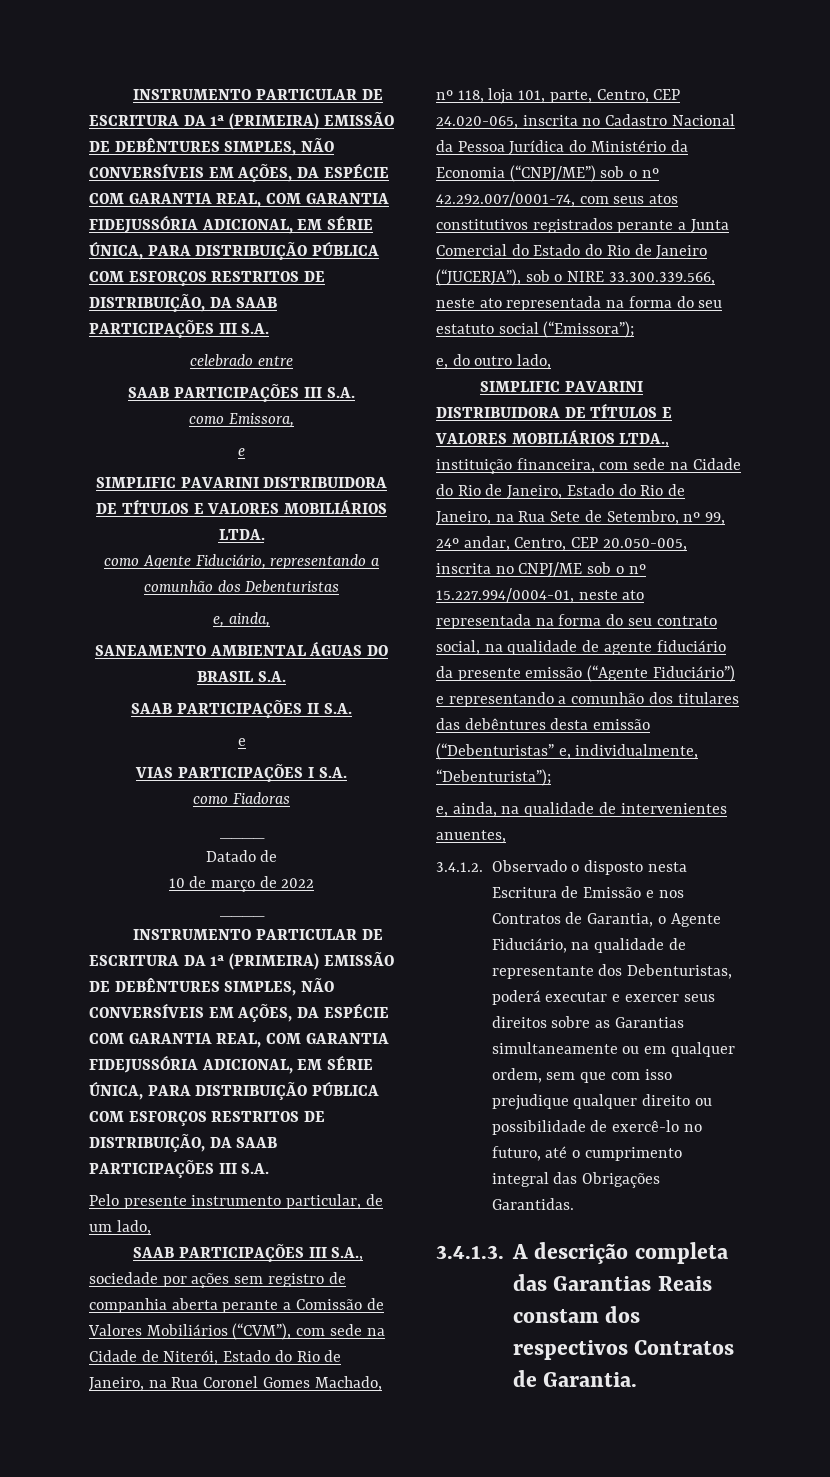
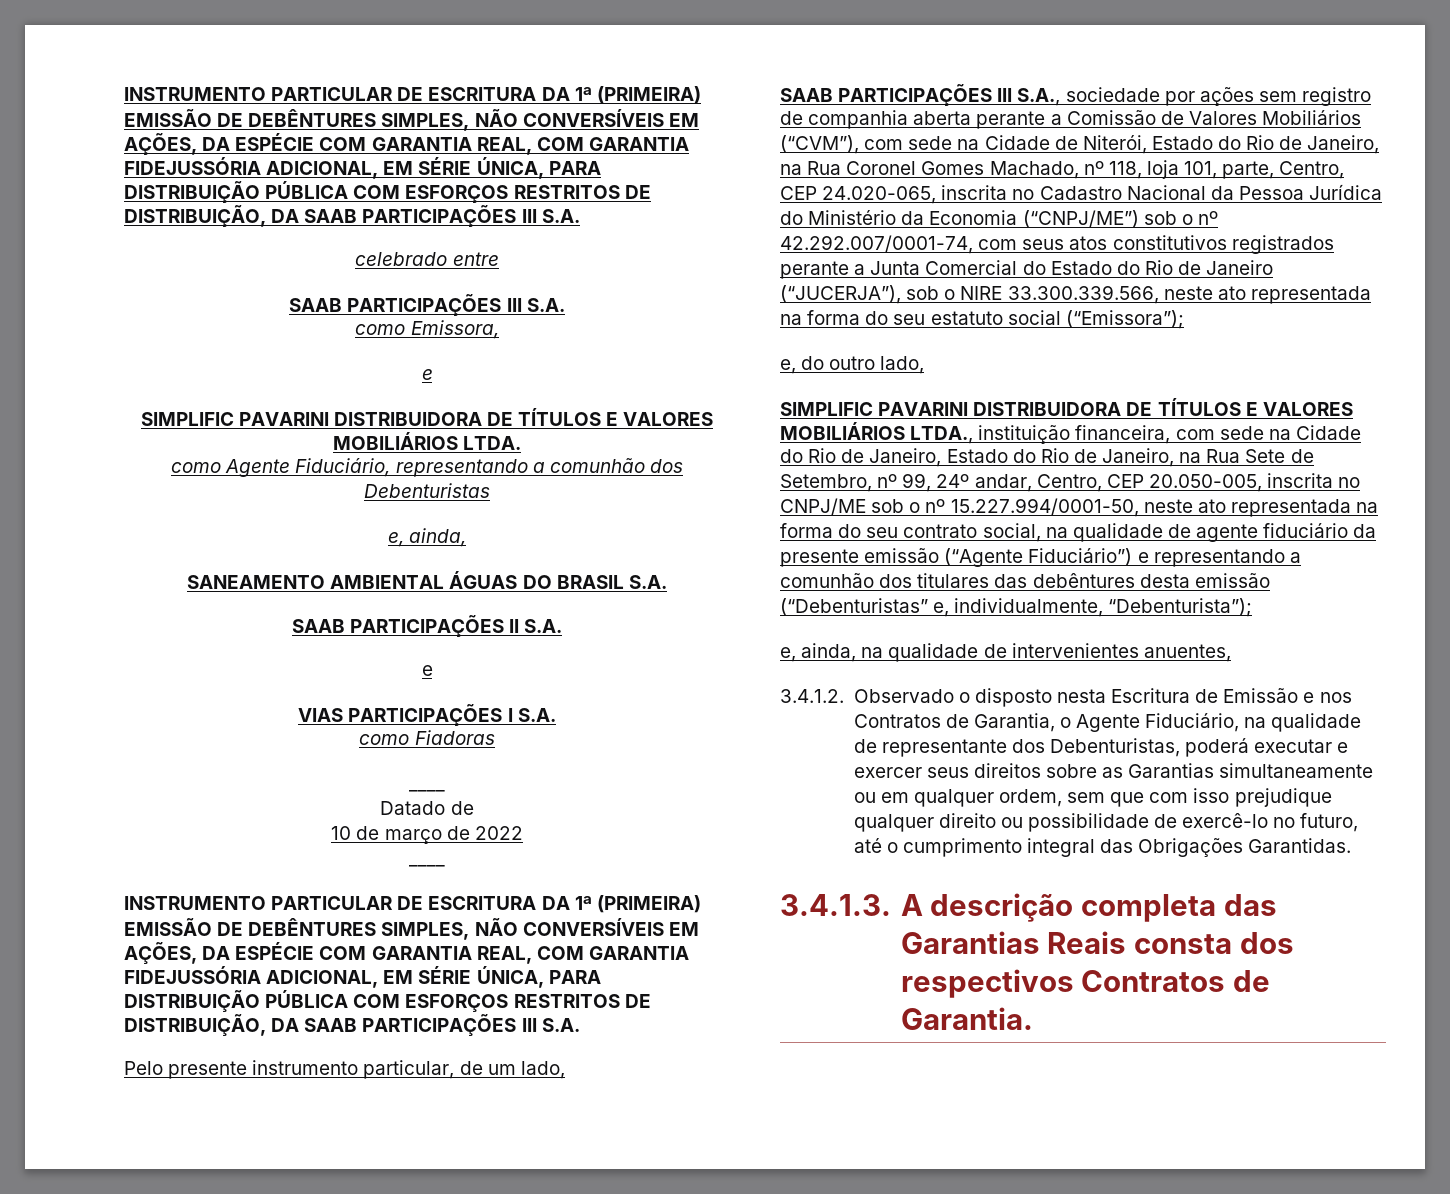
[436,588,574,603] 15.227.994/0004-01, -> [950,498,1139,517] 15.227.994/0001-50,
[512,1309,599,1323] constam -> [1134,934,1233,954] consta

